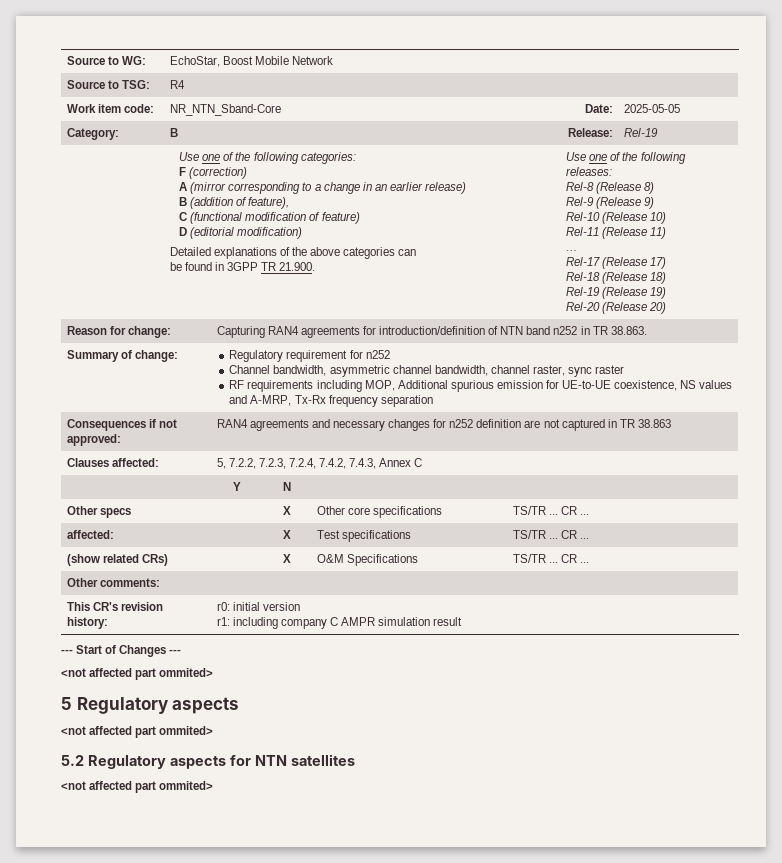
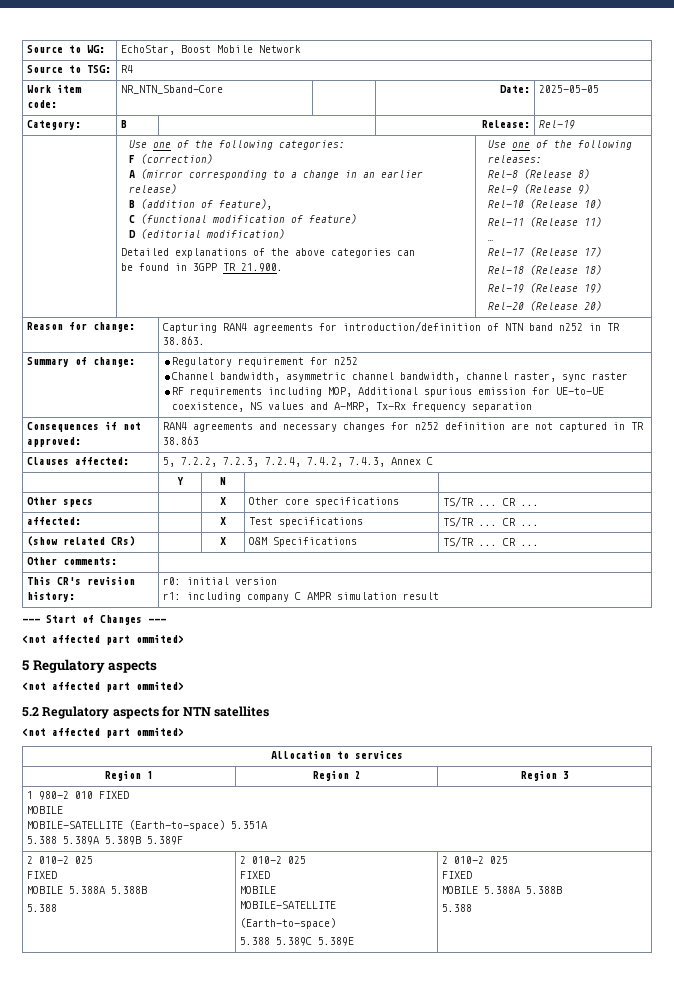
(214, 785) none -> [271,750,403,759] [105,770,153,781] [312,770,361,781] [520,770,569,781] [27,791,130,800] [27,806,64,814] [27,820,268,831] [27,836,184,845] [27,856,94,864] [27,871,58,879] [27,886,148,894] [27,904,58,912] [240,856,307,864] [240,871,271,879] [240,886,277,894] [240,901,337,909] [240,918,337,929] [240,937,355,946] [442,856,509,864] [442,871,473,879] [442,886,563,894] [442,904,473,912] // Allocation to services // Region 1 | Region 2 | Region 3 // 1 980-2 010 FIXED // MOBILE // MOBILE-SATELLITE (Earth-to-space) 5.351A // 5.388 5.389A 5.389B 5.389F // 2 010-2 025 // FIXED // MOBILE 5.388A 5.388B // 5.388 | 2 010-2 025 // FIXED // MOBILE // MOBILE-SATELLITE // (Earth-to-space) // 5.388 5.389C 5.389E | 2 010-2 025 // FIXED // MOBILE 5.388A 5.388B // 5.388

